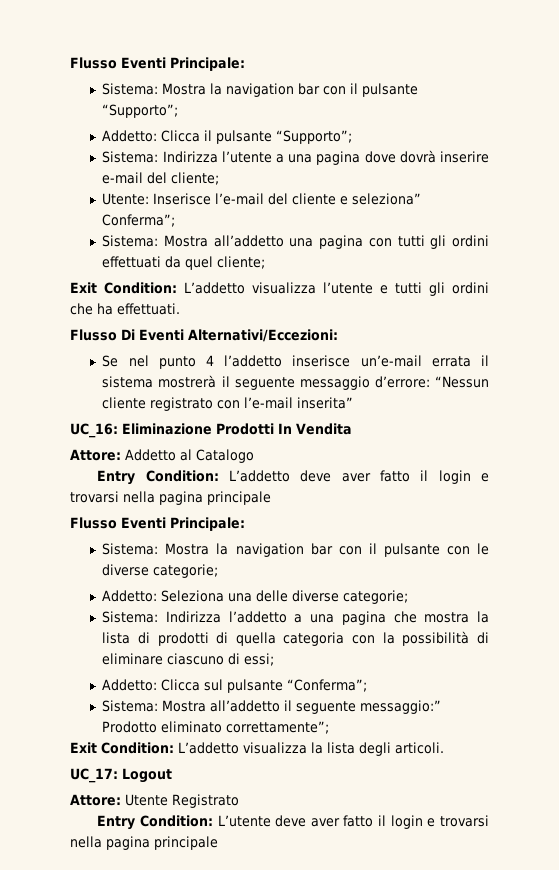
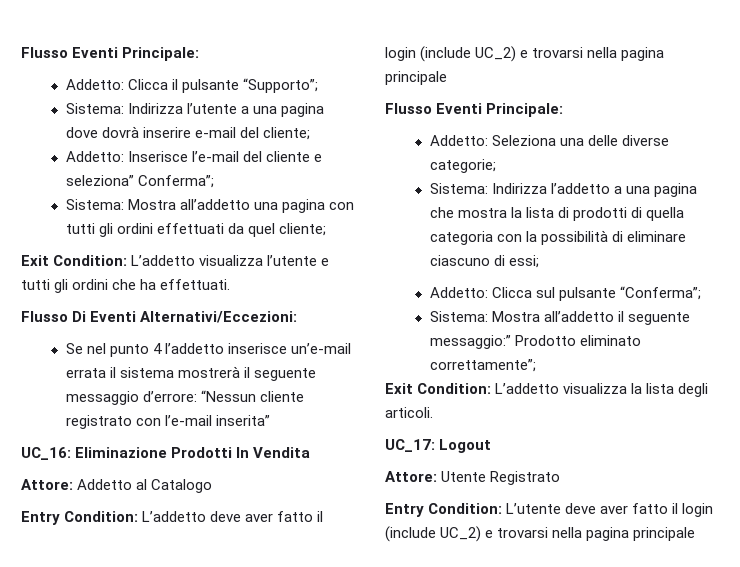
[70,57,245,71] [102,83,419,97] [102,104,179,118] Flusso Eventi Principale: // Sistema: Mostra la navigation bar con il pulsante “Supporto”; -> [21,47,200,61] Flusso Eventi Principale:
[102,193,150,205] Utente: -> [65,151,124,162] Addetto:
(471, 477) none -> [420,46,517,62] (include UC_2)
[102,543,489,557] [102,564,219,578] // Sistema: Mostra la navigation bar con il pulsante con le diverse categorie; -> (564, 110) none
(423, 822) none -> [385,526,482,542] (include UC_2)

